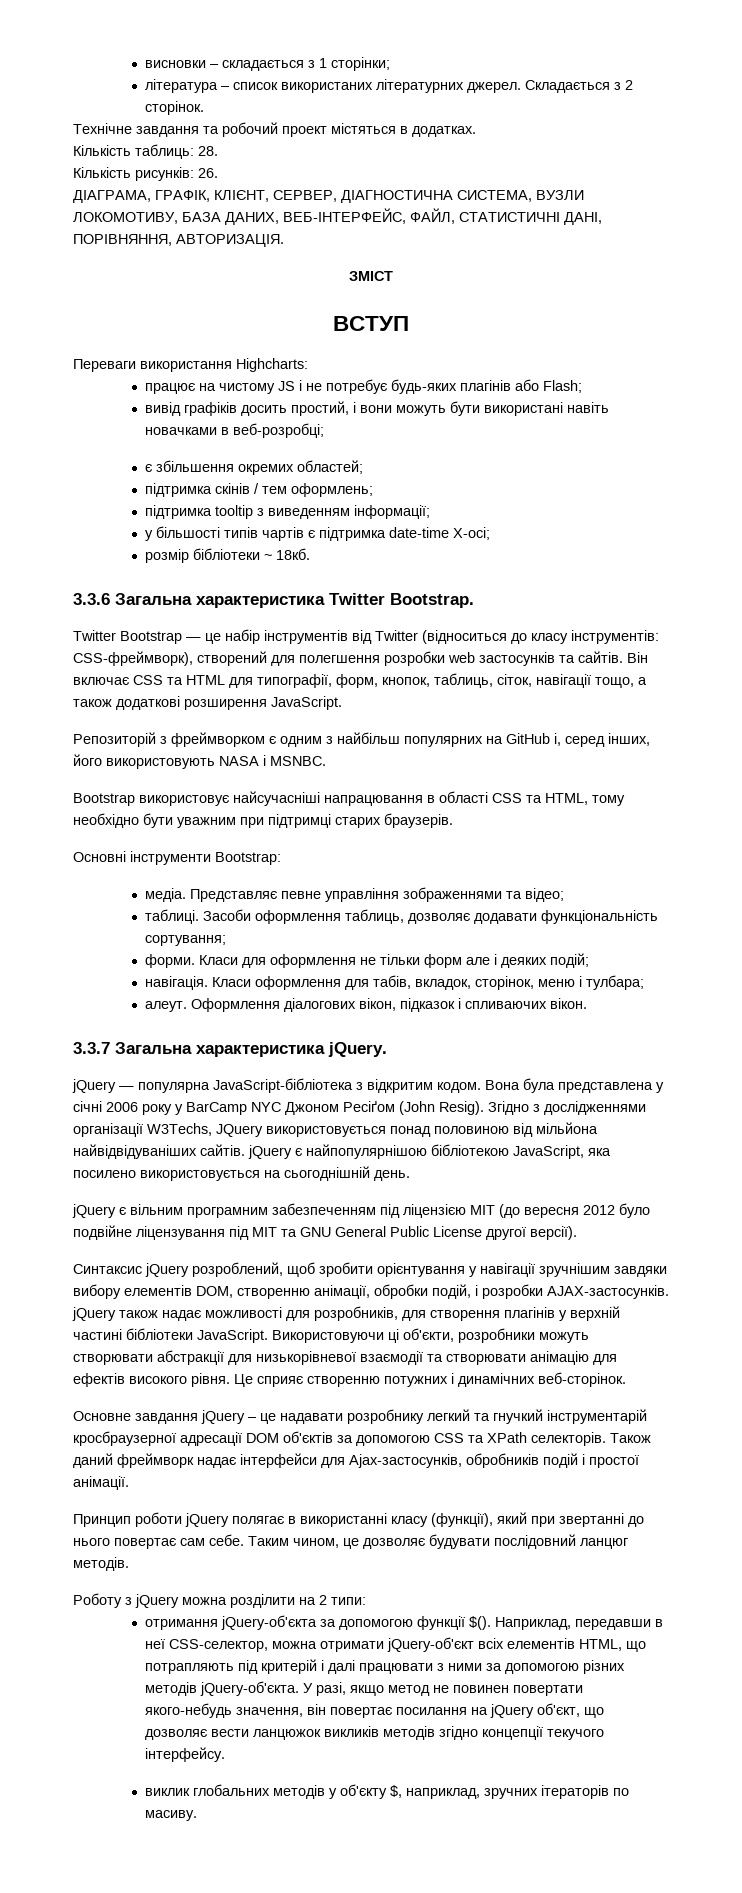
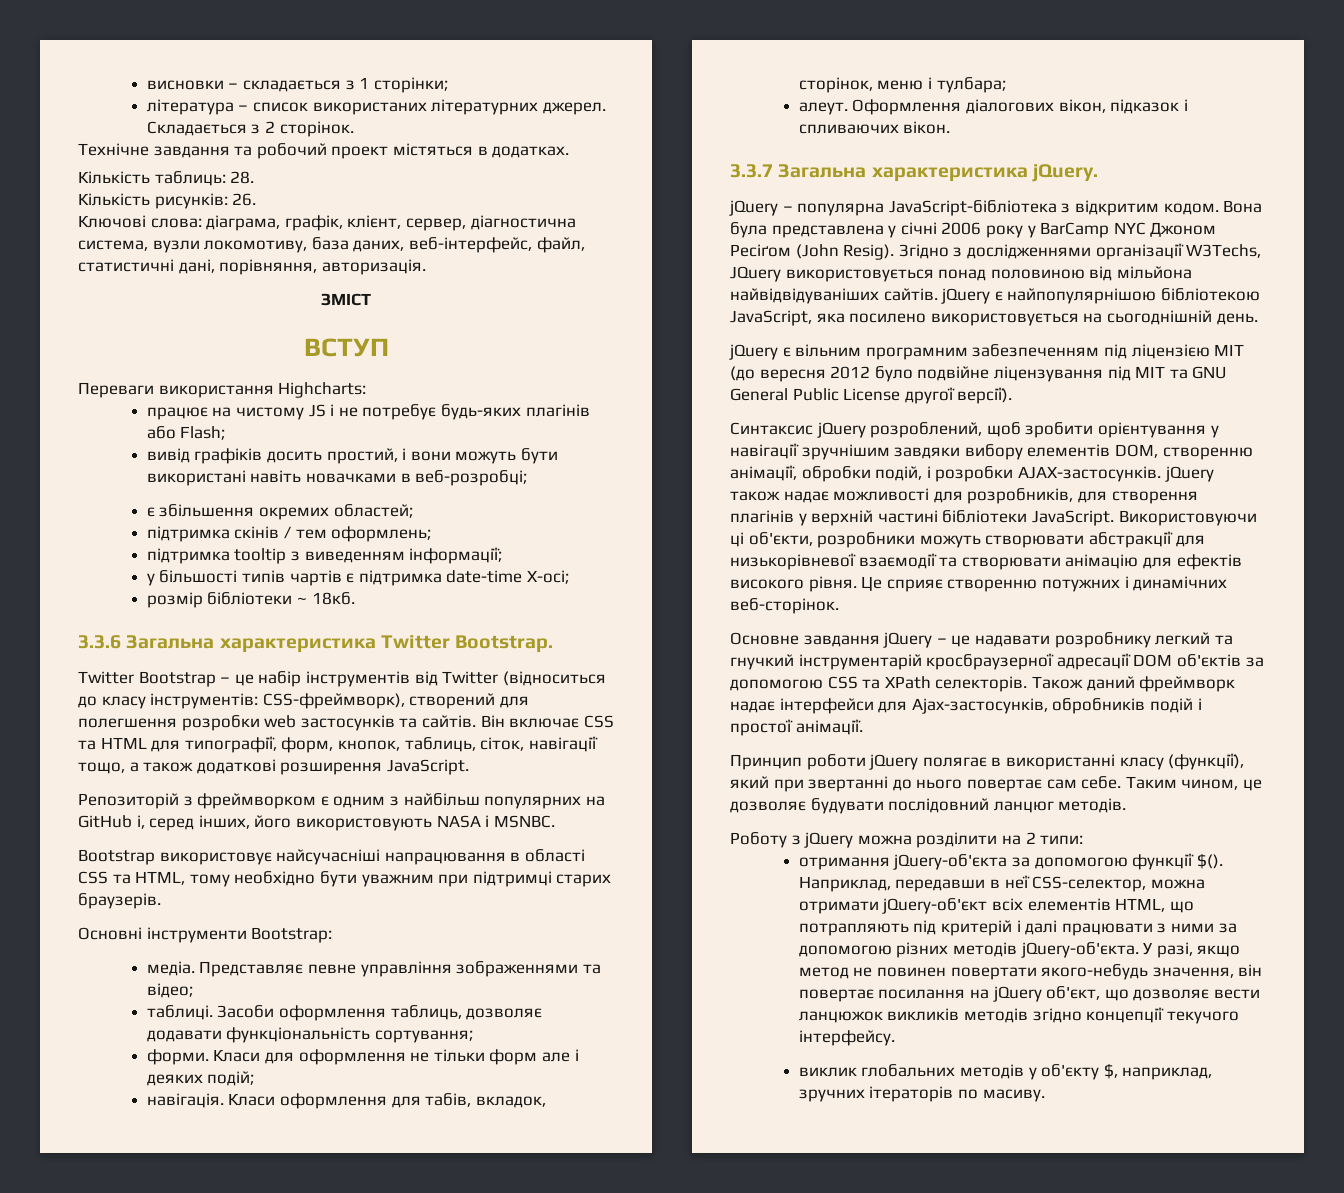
[73,190,584,203] [73,208,602,225] [73,234,284,247] ДІАГРАМА, ГРАФІК, КЛІЄНТ, СЕРВЕР, ДІАГНОСТИЧНА СИСТЕМА, ВУЗЛИ ЛОКОМОТИВУ, БАЗА ДАНИХ, ВЕБ-ІНТЕРФЕЙС, ФАЙЛ, СТАТИСТИЧНІ ДАНІ, ПОРІВНЯННЯ, АВТОРИЗАЦІЯ. -> [78,215,576,231] [78,237,585,253] [78,259,426,275] Ключові слова: діаграма, графік, клієнт, сервер, діагностична система, вузли локомотиву, база даних, веб-інтерфейс, файл, статистичні дані, порівняння, авторизація.
[186,637,201,641] — -> [220,677,231,683] –
[119,1086,134,1090] — -> [782,206,793,212] –

